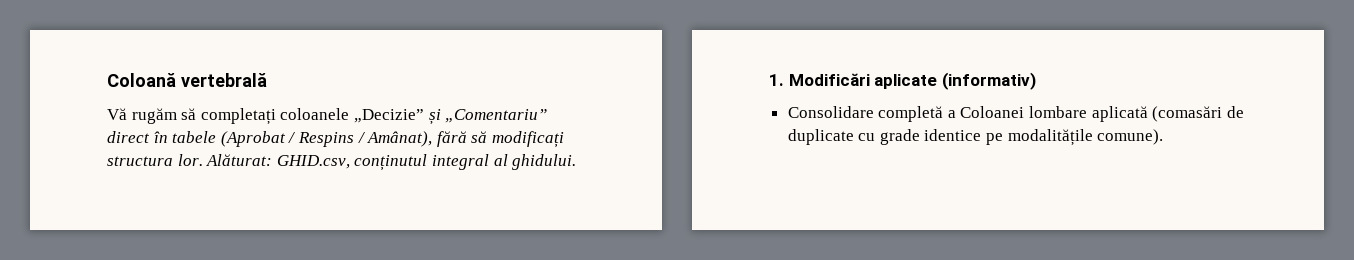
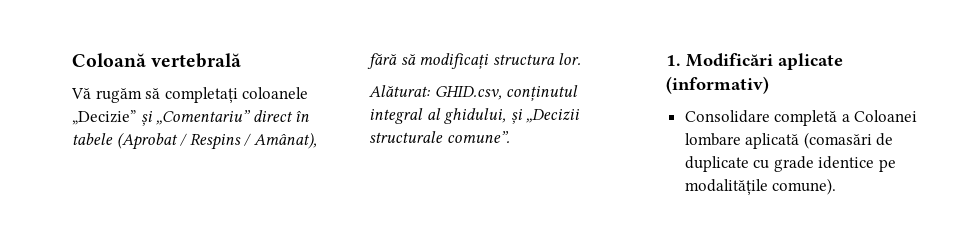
(203, 160) none -> (582, 59) //
[512,154,577,170] ghidului. -> [444,108,581,124] [369,131,510,143] ghidului, și „Decizii structurale comune”.

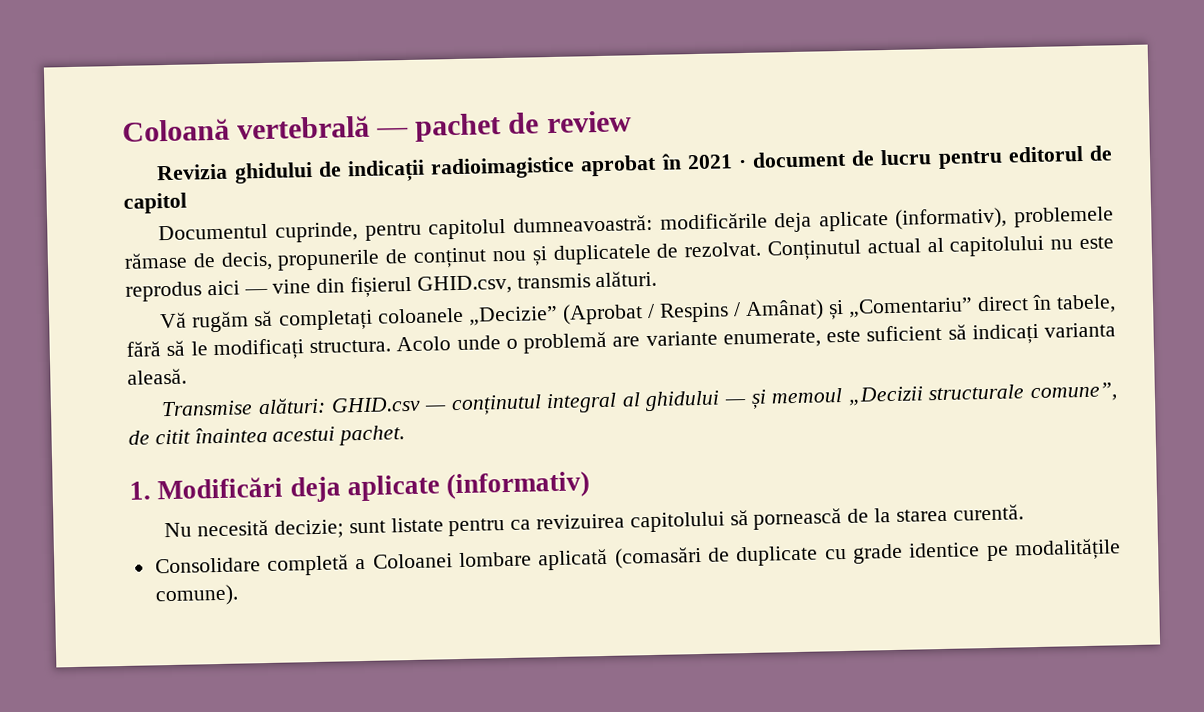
(242, 60) none -> [376,110,632,142] [156,145,1113,184] [123,192,187,214] [158,206,1115,243] [124,235,1114,271] [125,270,658,302] — pachet de review // Revizia ghidului de indicații radioimagistice aprobat în 2021 · document de lucru pentru editorul de capitol // Documentul cuprinde, pentru capitolul dumneavoastră: modificările deja aplicate (informativ), problemele rămase de decis, propunerile de conținut nou și duplicatele de rezolvat. Conținutul actual al capitolului nu este reprodus aici — vine din fișierul GHID.csv, transmis alături.
[140,110,310,126] [72,132,317,150] [367,53,582,69] [369,85,579,101] [369,108,581,124] [369,131,510,143] și „Comentariu” direct în tabele (Aprobat / Respins / Amânat), fără să modificați structura lor. // Alăturat: GHID.csv, conținutul integral al ghidului, și „Decizii structurale comune”. -> [561,294,1116,325] [126,322,1116,361] [127,368,187,385] [161,382,1118,417] [128,425,406,446] (Aprobat / Respins / Amânat) și „Comentariu” direct în tabele, fără să le modificați structura. Acolo unde o problemă are variante enumerate, este suficient să indicați varianta aleasă. // Transmise alături: GHID.csv — conținutul integral al ghidului — și memoul „Decizii structurale comune”, de citit înaintea acestui pachet.
(773, 60) none -> [289,476,341,503] deja
(769, 85) none -> [164,504,1024,539] // Nu necesită decizie; sunt listate pentru ca revizuirea capitolului să pornească de la starea curentă.

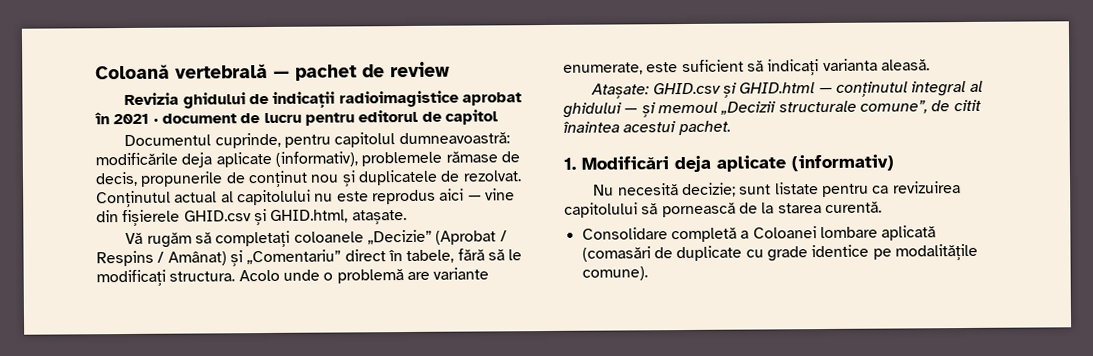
[350,270,658,298] fișierul GHID.csv, transmis alături. -> [122,209,407,227] fișierele GHID.csv și GHID.html, atașate.
[161,396,421,417] Transmise alături: GHID.csv -> [591,82,816,99] Atașate: GHID.csv și GHID.html

